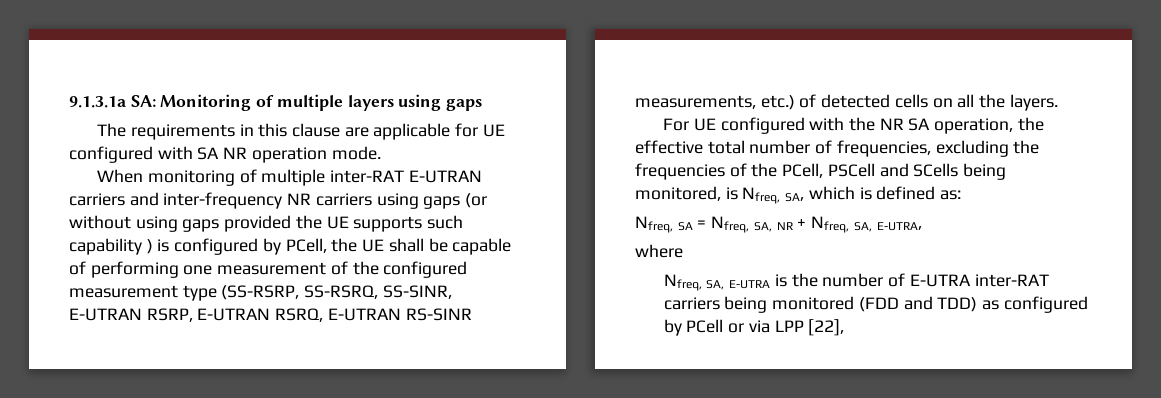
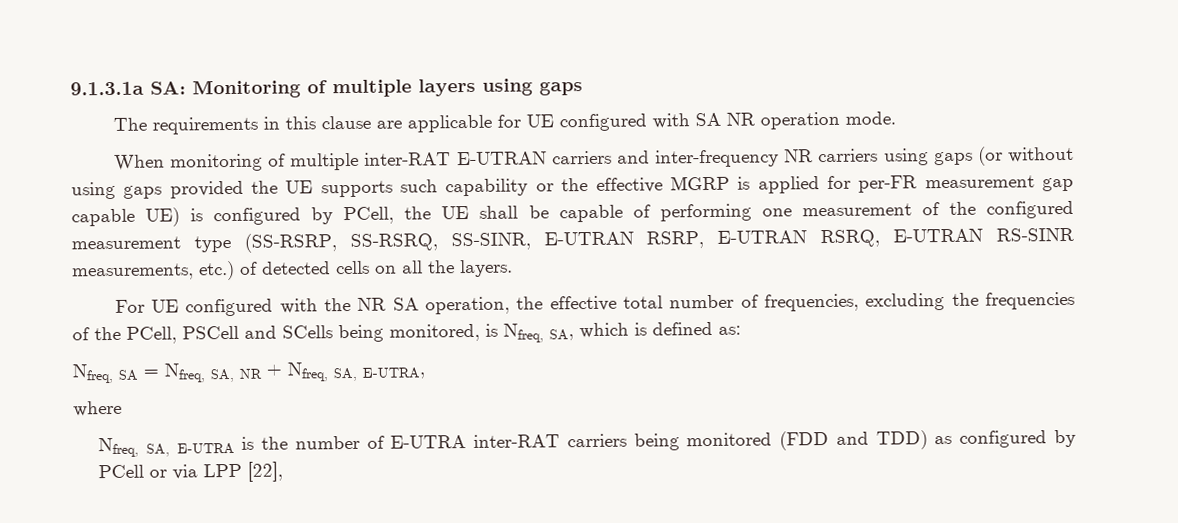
[146,239,153,254] ) -> [535,175,1075,194] [71,207,181,227] or the effective MGRP is applied for per-FR measurement gap capable UE)

